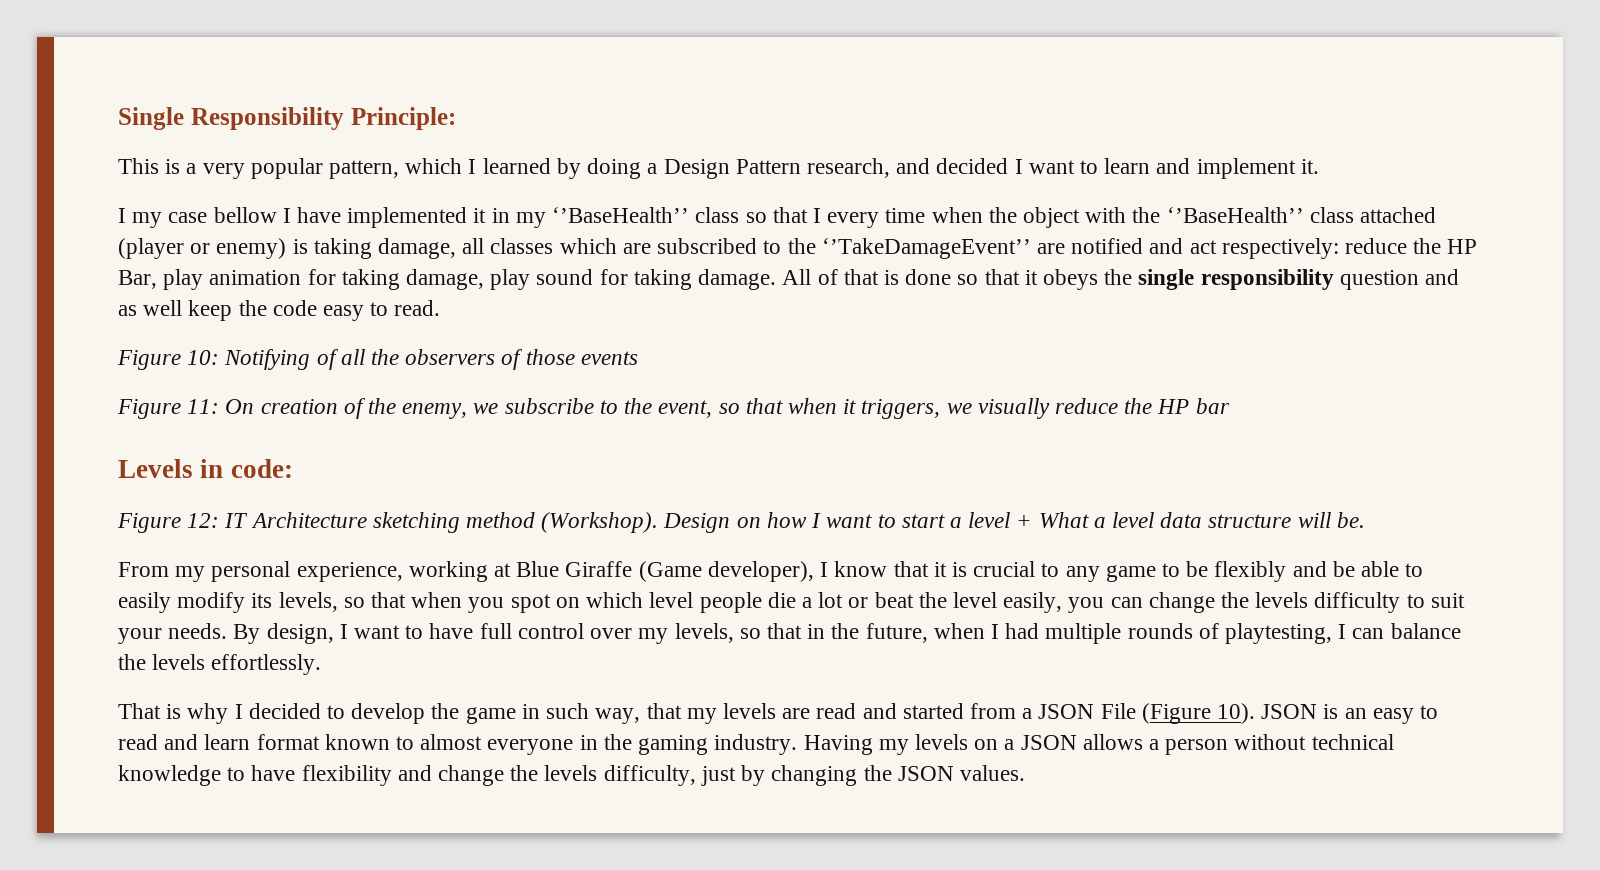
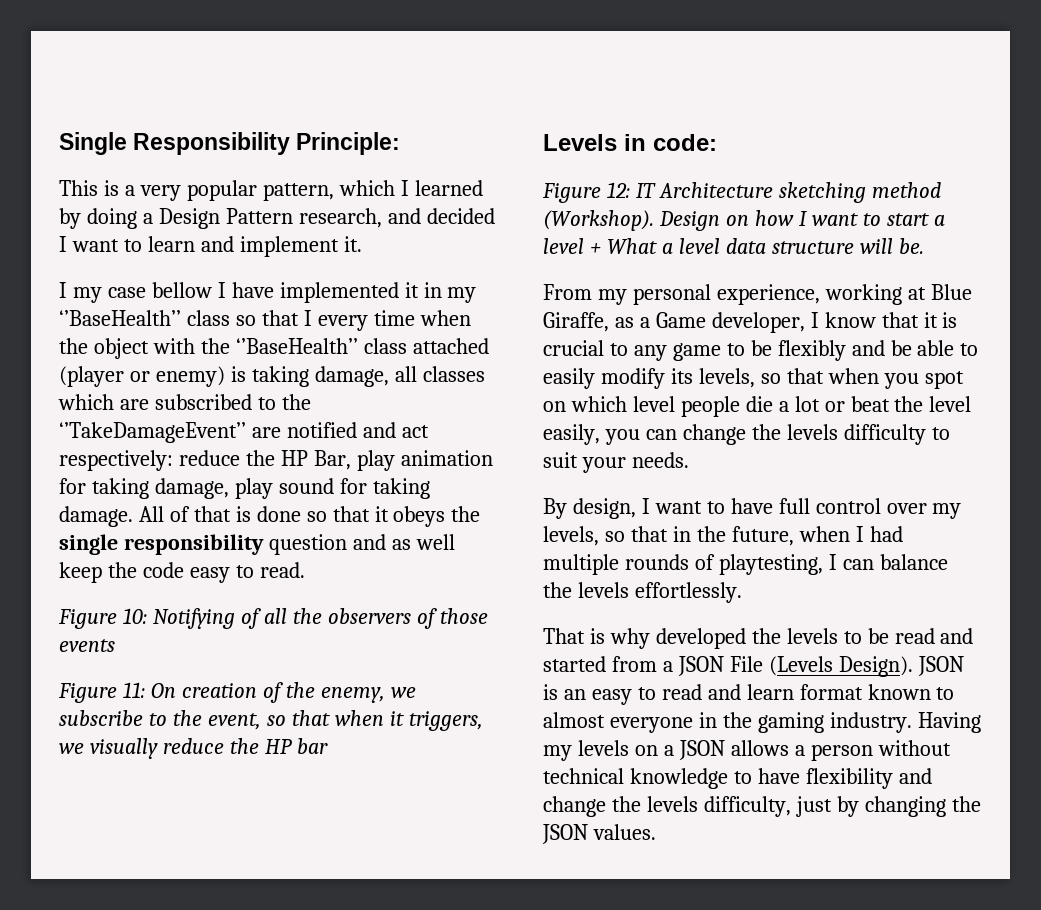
[565,561,814,582] Giraffe (Game developer), -> [543,312,805,333] Giraffe, as a Game developer,
(228, 631) none -> (689, 460) //
[234,703,811,724] I decided to develop the game in such way, that my levels are -> [655,628,889,649] developed the levels to be
[1141,703,1256,724] (Figure 10). -> [768,656,913,677] (Levels Design).

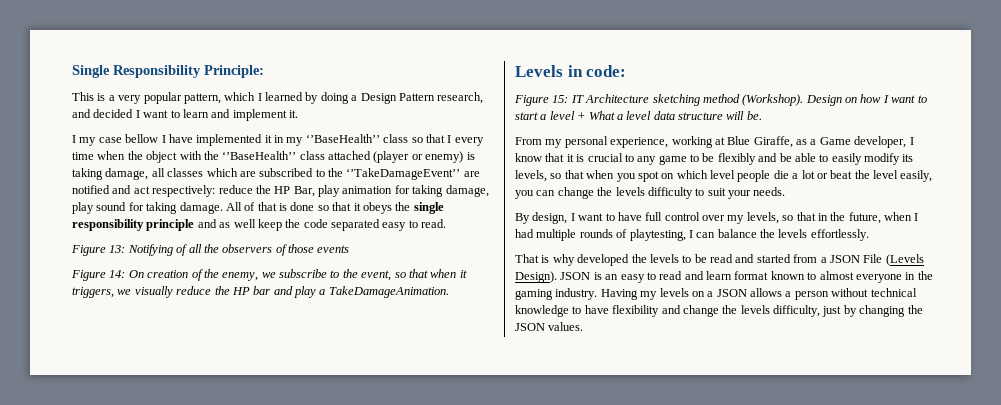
[268,534,347,555] question -> [146,219,195,231] principle
(184, 570) none -> [331,219,380,231] separated
[122,608,147,624] 10: -> [109,245,126,253] 13:
[122,682,145,698] 11: -> [109,270,126,278] 14:
(328, 746) none -> [273,286,449,298] and play a TakeDamageAnimation.
[606,182,630,198] 12: -> [552,95,569,103] 15:

